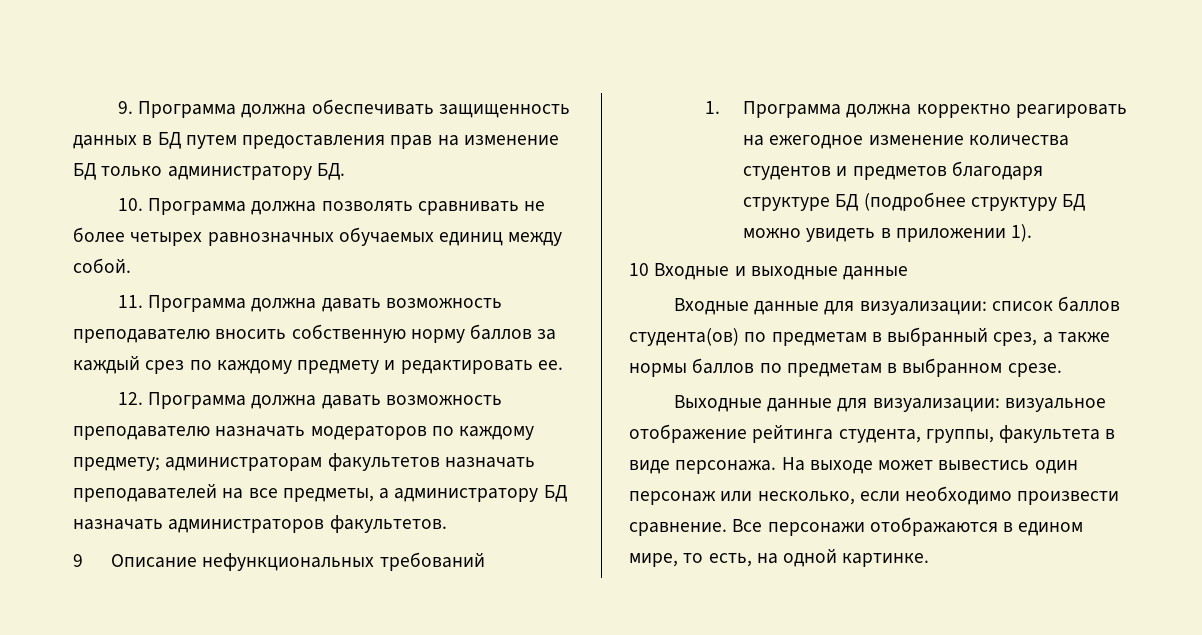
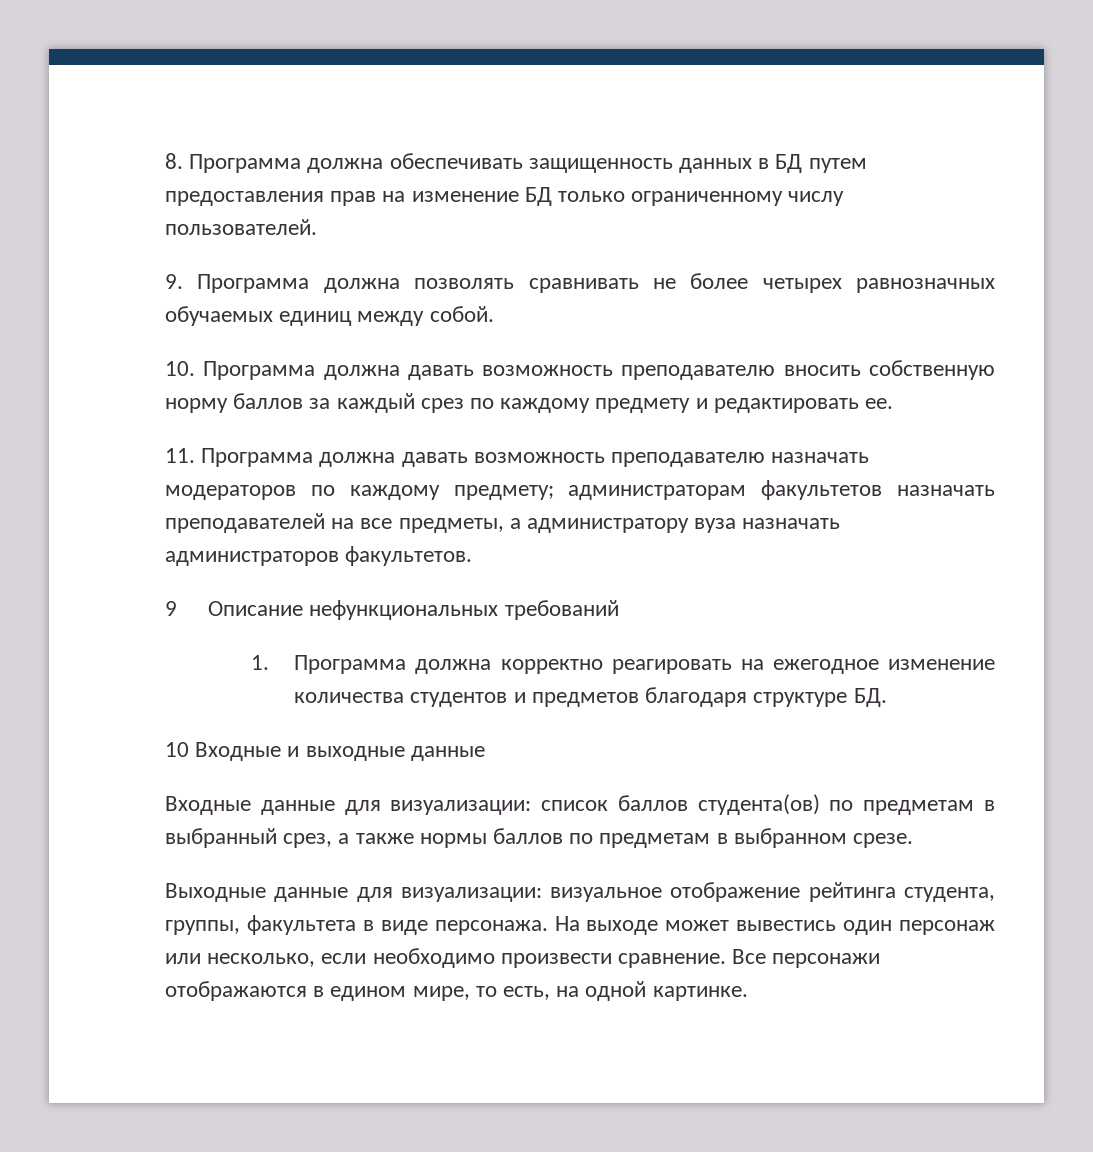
[117,101,133,114] 9. -> [165,153,183,169] 8.
[167,163,345,180] [117,198,143,211] администратору БД. // 10. -> [631,191,845,206] [165,219,317,235] [165,274,183,289] ограниченному числу пользователей. // 9.
[117,295,143,308] 11. -> [165,361,195,376] 10.
[117,392,143,405] 12. -> [165,448,195,463] 11.
[543,485,567,502] БД -> [694,518,737,533] вуза
[835,192,1086,211] [743,224,1033,242] БД (подробнее структуру БД можно увидеть в приложении 1). -> [853,688,887,707] БД.

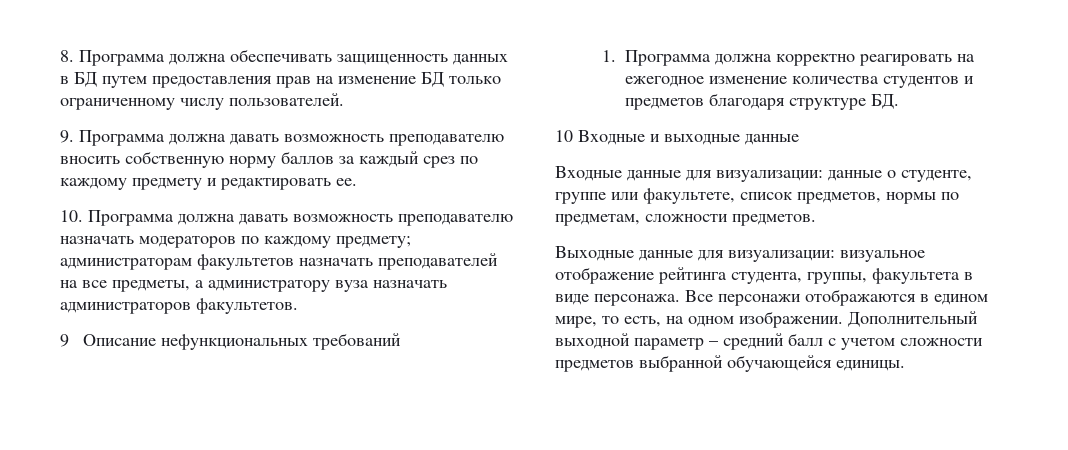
[414,273,995,293] [165,306,494,326] [165,361,400,380] позволять сравнивать не более четырех равнозначных обучаемых единиц между собой. // 10. Программа должна -> (226, 139) none
[165,448,195,463] 11. -> [60,210,83,222] 10.
[541,794,995,815] [165,828,914,848] список баллов студента(ов) по предметам в выбранный срез, а также нормы баллов по предметам в выбранном срезе. -> [828,170,972,182] [555,188,959,204] [555,214,816,226] данные о студенте, группе или факультете, список предметов, нормы по предметам, сложности предметов.
[554,916,995,935] [165,948,727,968] На выходе может вывестись один персонаж или несколько, если необходимо произвести сравнение. -> (680, 300) none
[585,981,748,1001] одной картинке. -> [688,311,978,328] [555,333,983,350] [555,355,905,372] одном изображении. Дополнительный выходной параметр – средний балл с учетом сложности предметов выбранной обучающейся единицы.

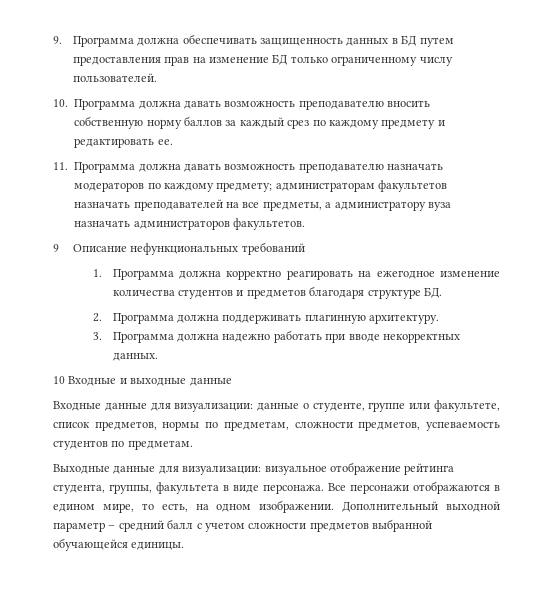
[60,50,74,62] 8. -> [53,36,62,44] 9.
[60,130,74,143] 9. -> [53,99,68,107] 10.
[60,210,83,222] 10. -> [53,162,68,170] 11.
(900, 101) none -> [92,313,440,324] [92,330,460,343] [112,353,158,361] // 2. Программа должна поддерживать плагинную архитектуру. // 3. Программа должна надежно работать при вводе некорректных данных.
[732,214,816,226] предметов. -> [358,421,501,431] [53,440,193,450] предметов, успеваемость студентов по предметам.

